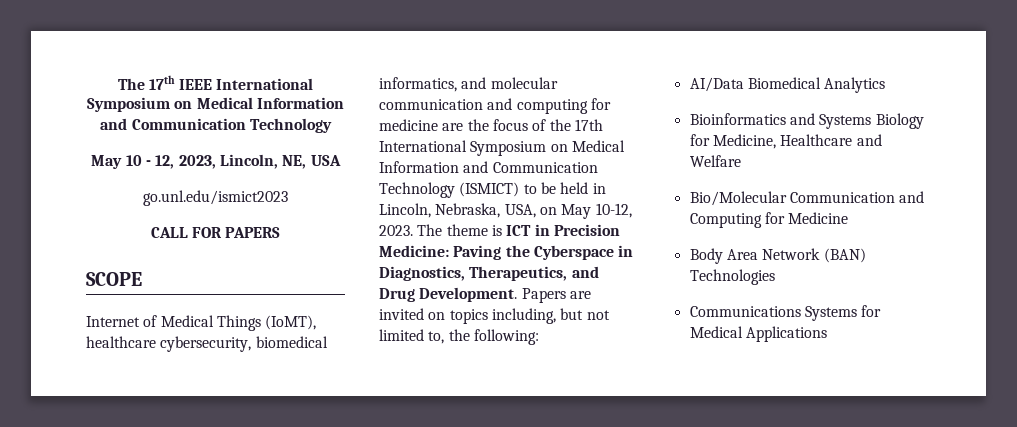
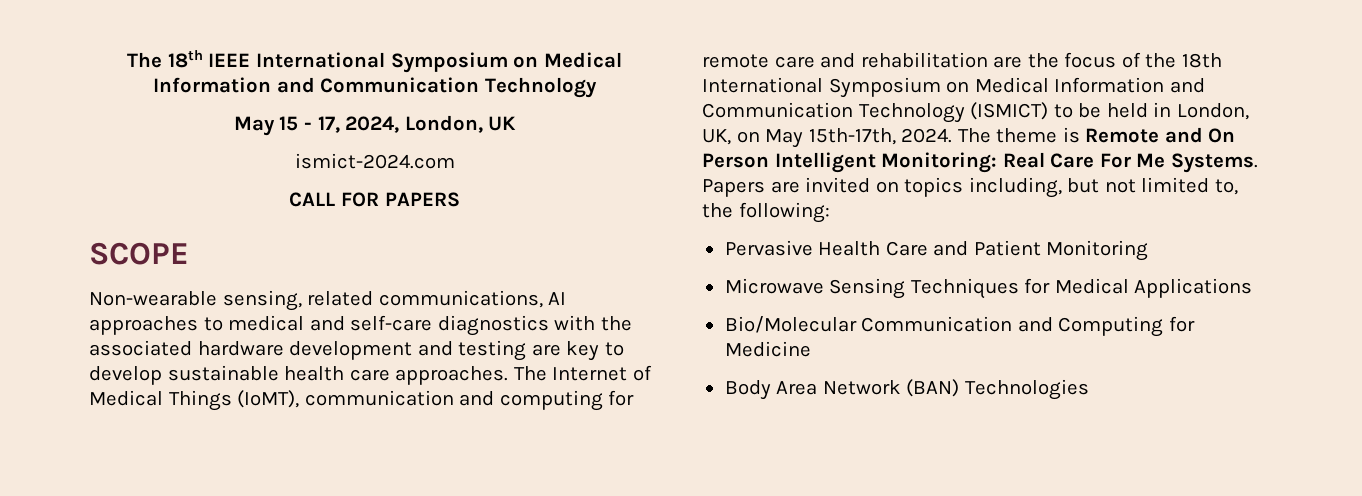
[117,75,175,90] The 17th -> [127,50,203,68] The 18th
[125,154,341,169] [143,190,288,206] [150,227,281,238] [86,272,142,286] 10 - 12, 2023, Lincoln, NE, USA // go.unl.edu/ismict2023 // CALL FOR PAPERS // SCOPE // -> [279,115,517,133] [294,153,455,169] [289,192,460,207] [89,242,189,265] [89,290,567,311] [89,315,632,336] [89,340,624,361] [89,365,547,385] 15 - 17, 2024, London, UK // ismict-2024.com // CALL FOR PAPERS // SCOPE // Non-wearable sensing, related communications, AI approaches to medical and self-care diagnostics with the associated hardware development and testing are key to develop sustainable health care approaches. The
[86,336,328,352] [379,77,558,92] [379,98,611,114] [379,119,438,131] healthcare cybersecurity, biomedical informatics, and molecular communication and computing for medicine -> [304,390,635,411] [702,52,988,68] communication and computing for remote care and rehabilitation
[574,119,603,131] 17th -> [1181,53,1222,68] 18th
[379,203,632,219] [379,224,620,236] [379,245,634,260] [379,266,599,281] [379,287,518,302] Lincoln, Nebraska, USA, on May 10-12, 2023. The theme is ICT in Precision Medicine: Paving the Cyberspace in Diagnostics, Therapeutics, and Drug Development. -> [1176,103,1249,120] [702,127,1236,148] [702,152,1258,173] London, UK, on May 15th-17th, 2024. The theme is Remote and On Person Intelligent Monitoring: Real Care For Me Systems.
[689,77,886,93] [689,113,924,129] [689,134,882,149] [689,155,741,167] AI/Data Biomedical Analytics // Bioinformatics and Systems Biology for Medicine, Healthcare and Welfare -> [724,240,1149,261] [724,278,1253,299] Pervasive Health Care and Patient Monitoring // Microwave Sensing Techniques for Medical Applications
[689,305,882,321] [689,326,827,342] // Communications Systems for Medical Applications -> (1089, 389) none

